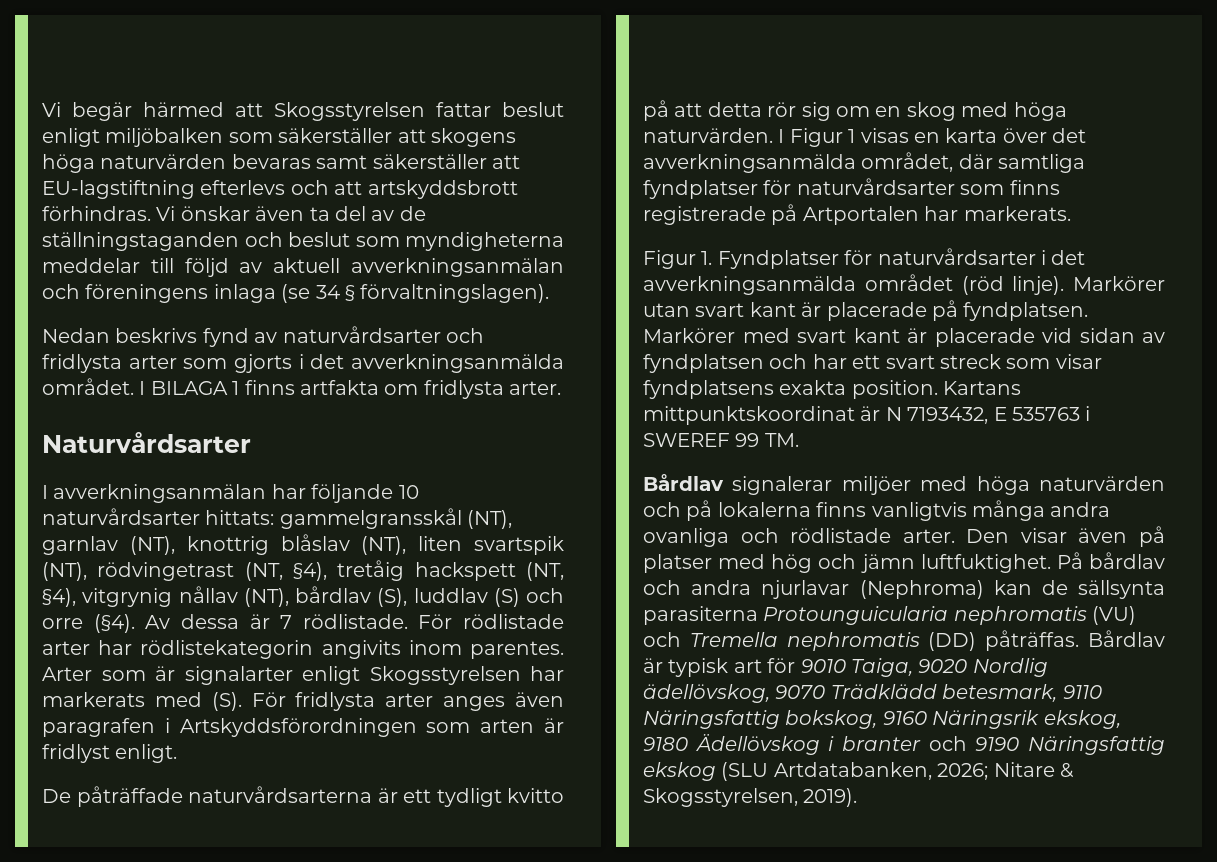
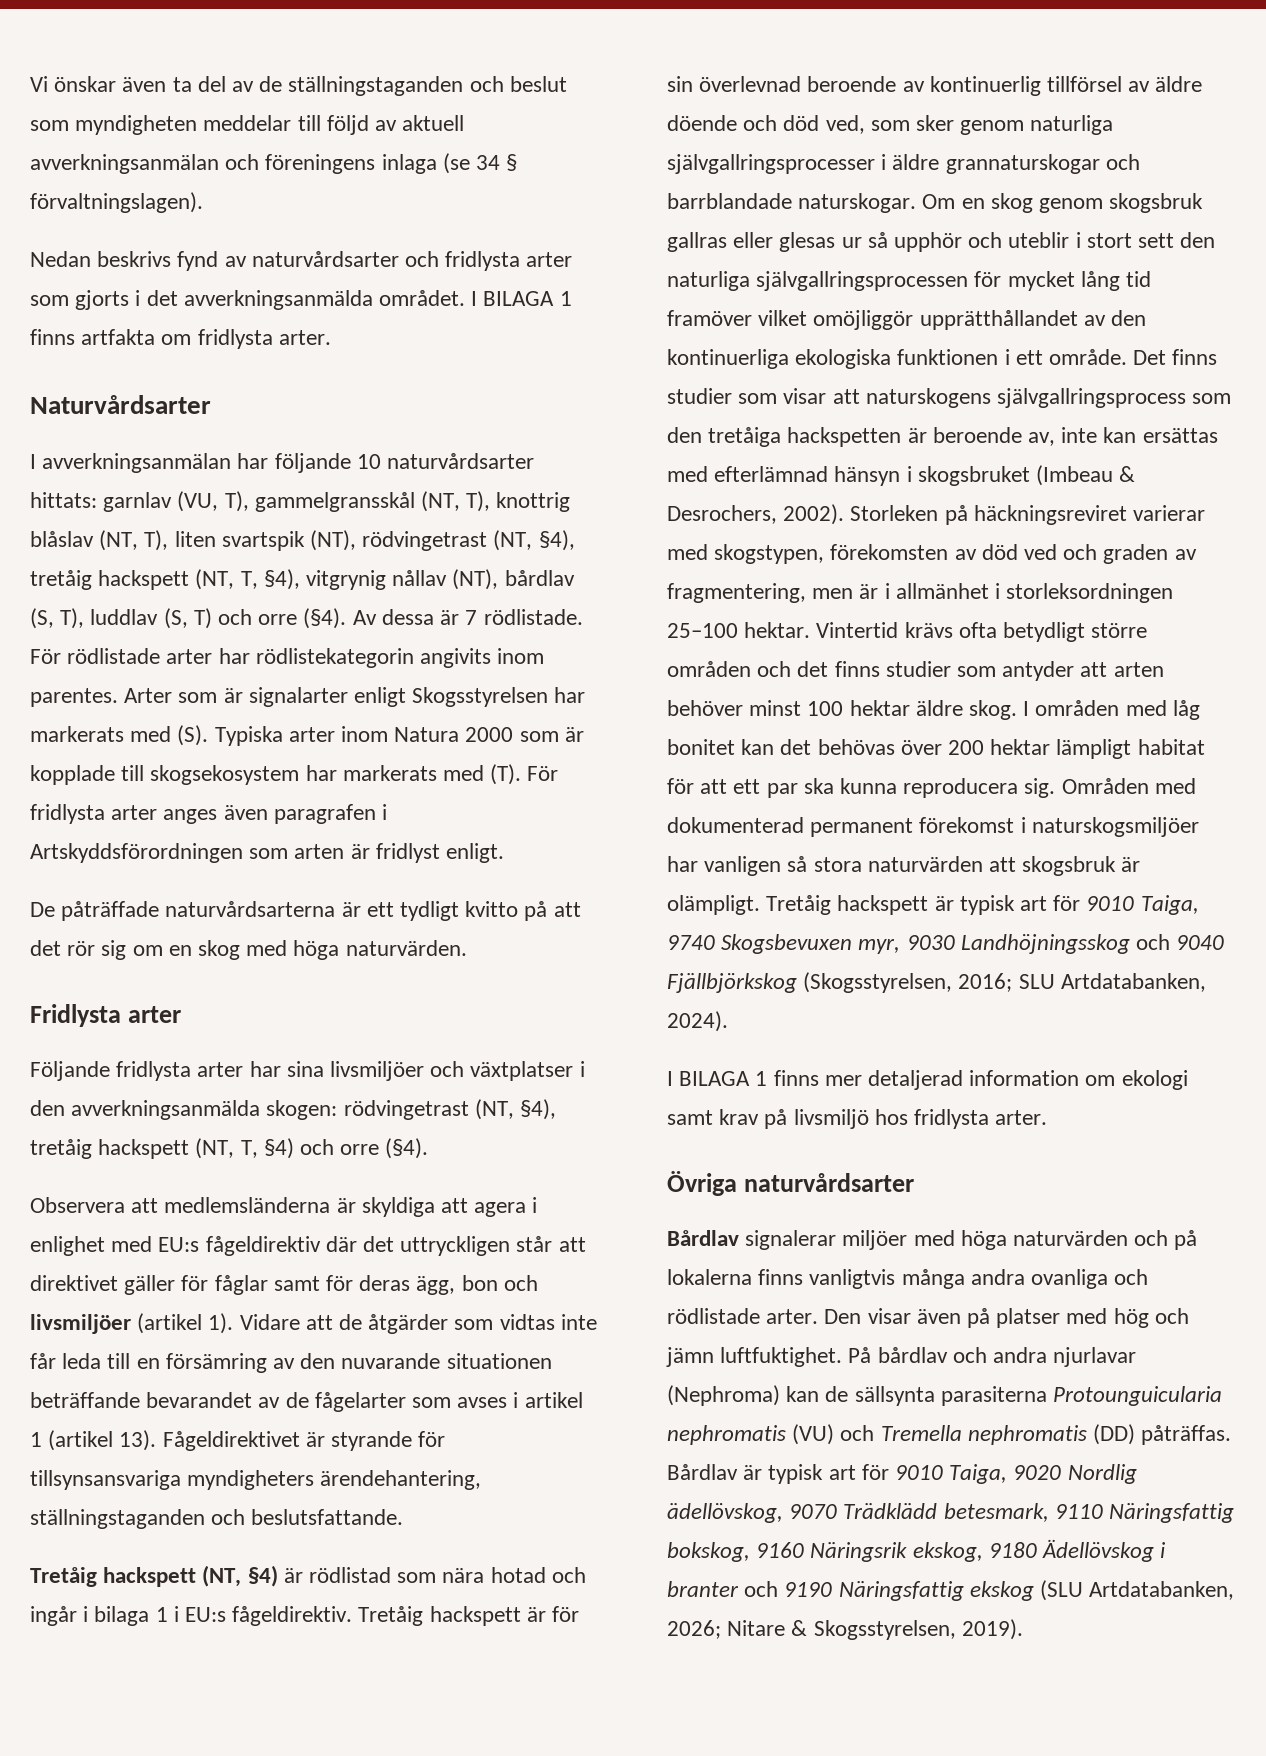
[42,102,564,121] [42,128,516,147] [42,154,520,173] [42,180,518,199] [42,206,176,221] Vi begär härmed att Skogsstyrelsen fattar beslut enligt miljöbalken som säkerställer att skogens höga naturvärden bevaras samt säkerställer att EU-lagstiftning efterlevs och att artskyddsbrott förhindras. Vi -> [30,76,48,92] Vi
[405,232,564,251] myndigheterna -> [75,115,198,135] myndigheten
[279,508,513,529] [42,534,407,555] gammelgransskål (NT), garnlav (NT), knottrig blåslav (NT), -> [103,491,571,512] [30,530,169,551] garnlav (VU, T), gammelgransskål (NT, T), knottrig blåslav (NT, T),
(564, 571) none -> [240,571,258,589] T,
[377,588,520,607] (S), luddlav (S) -> [30,608,212,629] (S, T), luddlav (S, T)
(242, 701) none -> [214,726,584,746] [30,764,522,785] Typiska arter inom Natura 2000 som är kopplade till skogsekosystem har markerats med (T).
[707,102,762,117] detta -> [30,940,61,956] det
[778,128,1087,147] [643,152,1086,173] [643,178,1060,199] [643,204,1071,225] [643,248,1086,269] [643,274,1165,295] [643,300,1089,321] [643,328,1165,347] [643,354,1102,373] [643,380,1022,399] [643,406,1091,425] [643,433,799,447] I Figur 1 visas en karta över det avverkningsanmälda området, där samtliga fyndplatser för naturvårdsarter som finns registrerade på Artportalen har markerats. // Figur 1. Fyndplatser för naturvårdsarter i det avverkningsanmälda området (röd linje). Markörer utan svart kant är placerade på fyndplatsen. Markörer med svart kant är placerade vid sidan av fyndplatsen och har ett svart streck som visar fyndplatsens exakta position. Kartans mittpunktskoordinat är N 7193432, E 535763 i SWEREF 99 TM. -> [30,1004,181,1027] [30,1061,585,1081] [30,1099,557,1120] [30,1138,429,1159] [30,1197,538,1217] [30,1236,586,1256] [30,1275,538,1295] [30,1313,597,1334] [30,1353,552,1373] [30,1392,583,1412] [30,1430,446,1451] [30,1470,482,1490] [30,1509,404,1529] [30,1565,586,1587] [30,1606,580,1626] [667,76,1203,96] [667,115,1114,135] [667,154,1140,174] [667,193,1204,213] [667,232,1216,252] [667,271,1152,291] [667,310,1147,330] [667,349,1218,369] [667,388,1232,408] [667,427,1218,447] [667,465,1136,486] [667,504,1206,525] [667,544,1197,564] [667,583,1174,603] [667,622,1148,642] [667,661,1164,681] [667,700,1200,720] [667,739,1205,759] [667,778,1196,798] [667,817,1199,837] [667,856,1141,876] [667,895,1199,915] [667,934,1225,954] [667,972,1206,993] [667,1011,728,1032] [667,1070,1188,1090] [667,1109,1048,1129] [667,1171,914,1196] // Fridlysta arter // Följande fridlysta arter har sina livsmiljöer och växtplatser i den avverkningsanmälda skogen: rödvingetrast (NT, §4), tretåig hackspett (NT, T, §4) och orre (§4). // Observera att medlemsländerna är skyldiga att agera i enlighet med EU:s fågeldirektiv där det uttryckligen står att direktivet gäller för fåglar samt för deras ägg, bon och livsmiljöer (artikel 1). Vidare att de åtgärder som vidtas inte får leda till en försämring av den nuvarande situationen beträffande bevarandet av de fågelarter som avses i artikel 1 (artikel 13). Fågeldirektivet är styrande för tillsynsansvariga myndigheters ärendehantering, ställningstaganden och beslutsfattande. // Tretåig hackspett (NT, §4) är rödlistad som nära hotad och ingår i bilaga 1 i EU:s fågeldirektiv. Tretåig hackspett är för sin överlevnad beroende av kontinuerlig tillförsel av äldre döende och död ved, som sker genom naturliga självgallringsprocesser i äldre grannaturskogar och barrblandade naturskogar. Om en skog genom skogsbruk gallras eller glesas ur så upphör och uteblir i stort sett den naturliga självgallringsprocessen för mycket lång tid framöver vilket omöjliggör upprätthållandet av den kontinuerliga ekologiska funktionen i ett område. Det finns studier som visar att naturskogens självgallringsprocess som den tretåiga hackspetten är beroende av, inte kan ersättas med efterlämnad hänsyn i skogsbruket (Imbeau & Desrochers, 2002). Storleken på häckningsreviret varierar med skogstypen, förekomsten av död ved och graden av fragmentering, men är i allmänhet i storleksordningen 25–100 hektar. Vintertid krävs ofta betydligt större områden och det finns studier som antyder att arten behöver minst 100 hektar äldre skog. I områden med låg bonitet kan det behövas över 200 hektar lämpligt habitat för att ett par ska kunna reproducera sig. Områden med dokumenterad permanent förekomst i naturskogsmiljöer har vanligen så stora naturvärden att skogsbruk är olämpligt. Tretåig hackspett är typisk art för 9010 Taiga, 9740 Skogsbevuxen myr, 9030 Landhöjningsskog och 9040 Fjällbjörkskog (Skogsstyrelsen, 2016; SLU Artdatabanken, 2024). // I BILAGA 1 finns mer detaljerad information om ekologi samt krav på livsmiljö hos fridlysta arter. // Övriga naturvårdsarter

